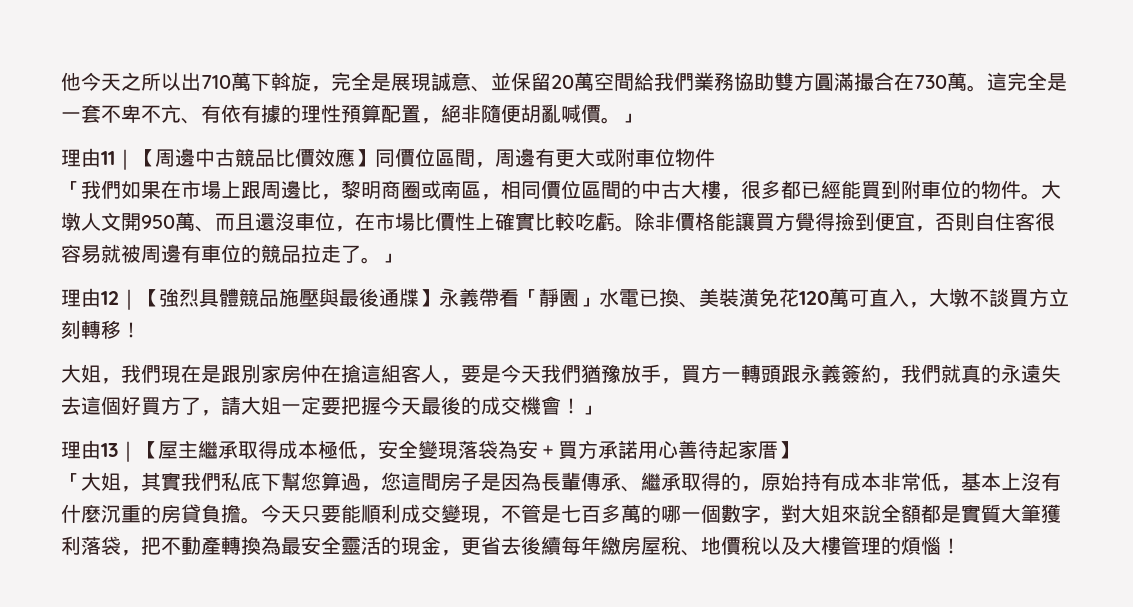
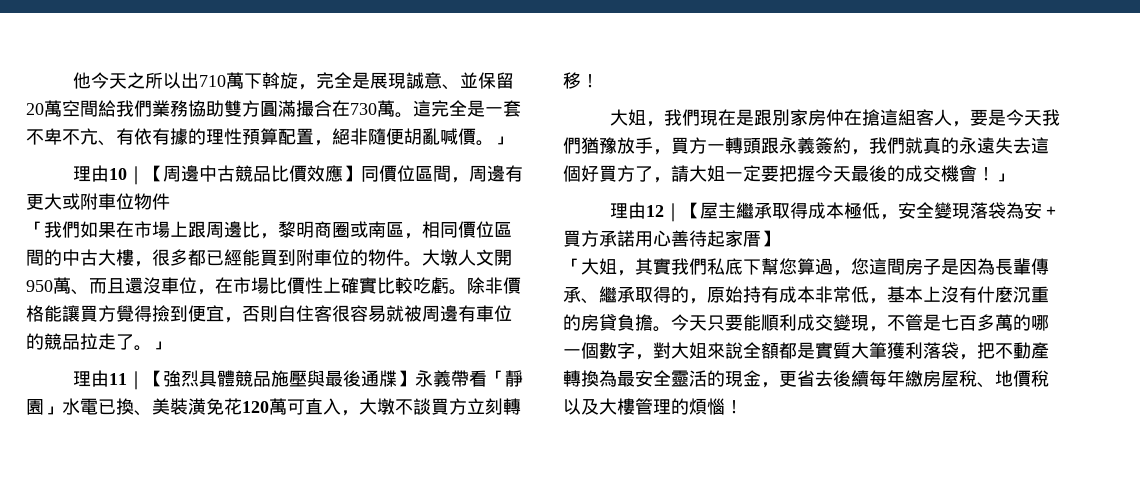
[101,151,115,165] 11 -> [108,168,127,180] 10
[101,291,119,305] 12 -> [108,373,127,385] 11
[101,443,118,457] 13 -> [645,205,664,217] 12

